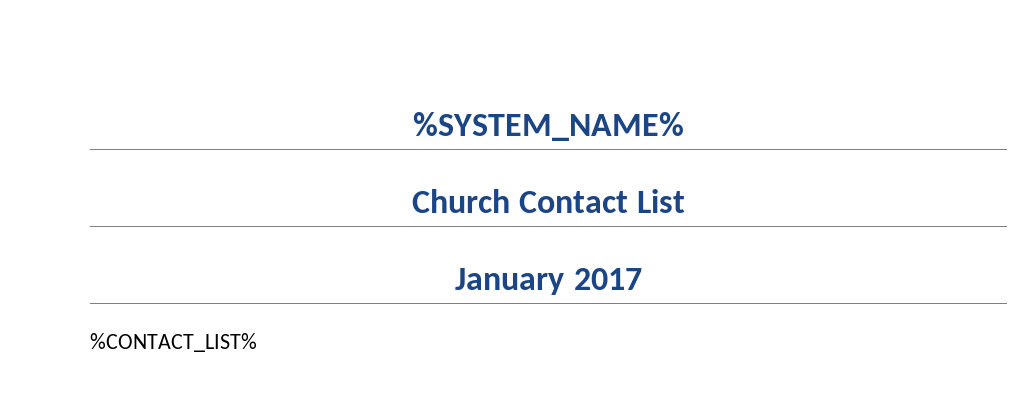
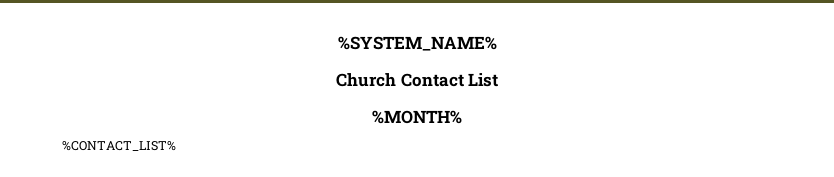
[455,268,642,295] January 2017 -> [372,110,462,124] %MONTH%

